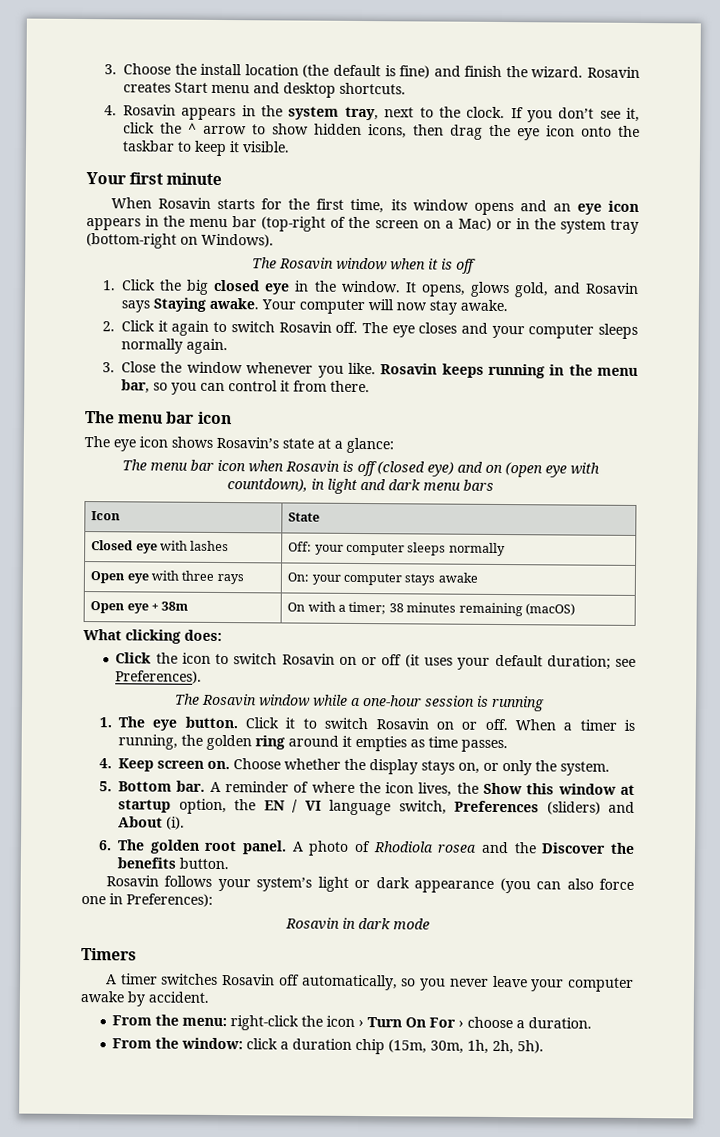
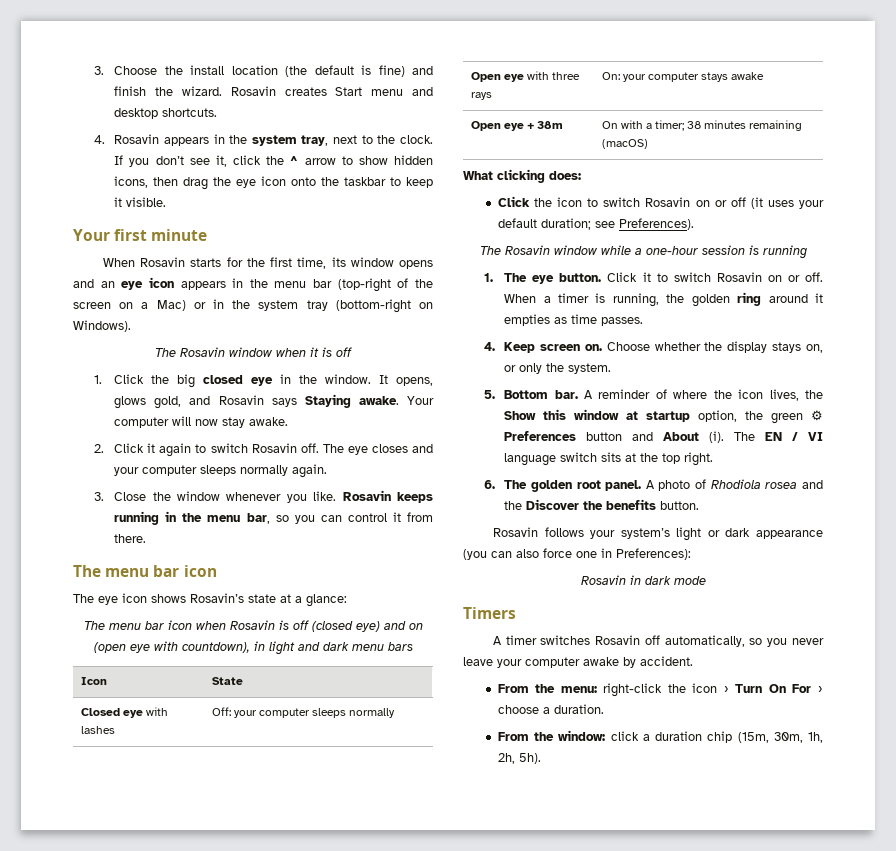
[263,799,636,816] [118,816,186,830] EN / VI language switch, Preferences (sliders) and About (i). -> [771,410,823,424] [504,431,823,443] [504,452,714,466] green ⚙ Preferences button and About (i). The EN / VI language switch sits at the top right.

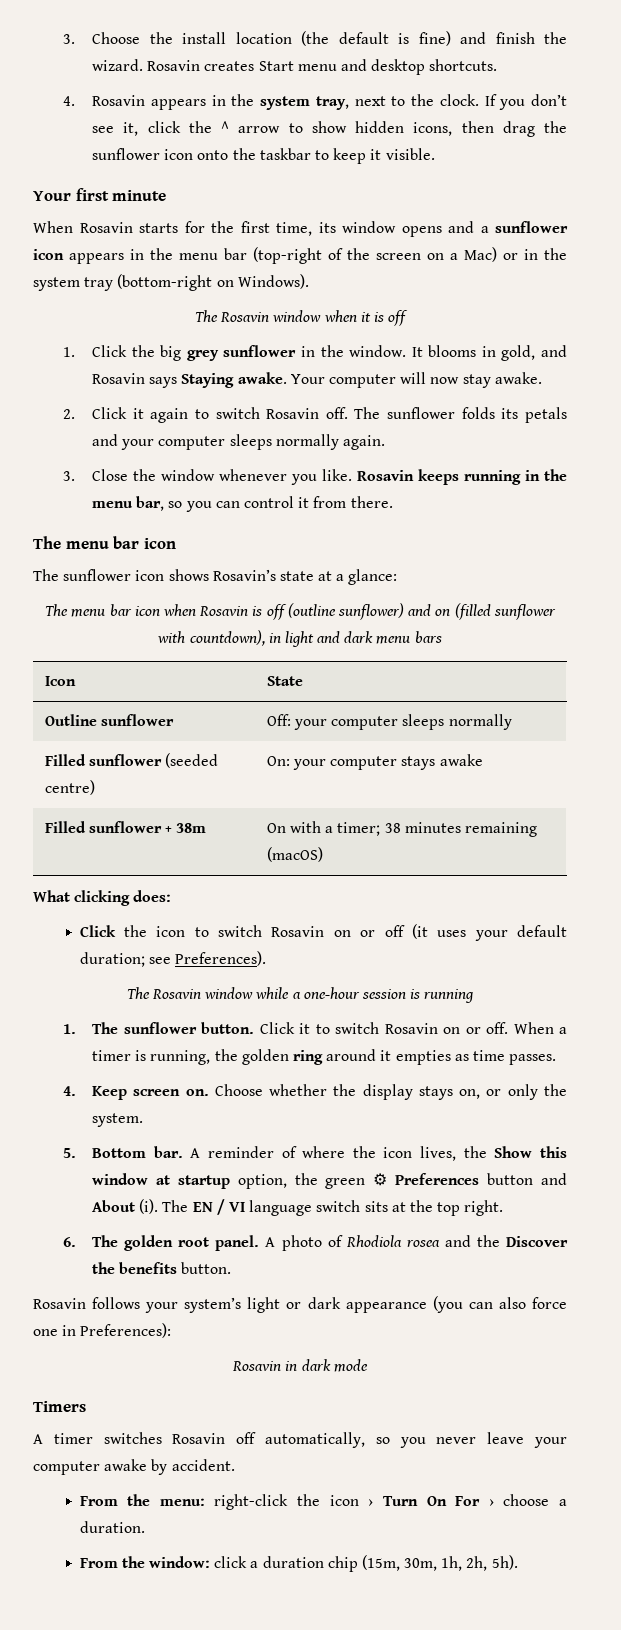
[236,179,257,188] eye -> [92,148,161,160] sunflower
[100,281,144,290] an eye -> [480,221,568,233] a sunflower
[203,375,274,386] closed eye -> [186,345,297,361] grey sunflower
[396,377,433,386] [114,396,147,409] opens, glows -> [428,345,496,357] blooms in
[347,444,408,455] eye closes -> [387,407,567,423] sunflower folds its petals
[98,596,118,605] eye -> [63,569,132,581] sunflower
[311,621,423,632] [93,642,150,653] (closed eye) and on (open eye -> [287,603,556,620] (outline sunflower) and on (filled sunflower
[80,707,168,718] [80,726,115,734] Closed eye with lashes -> [44,714,175,726] Outline sunflower
[470,71,581,82] [470,92,492,100] Open eye with three rays -> [44,753,219,768] [44,780,95,795] Filled sunflower (seeded centre)
[470,121,524,131] Open eye -> [44,821,163,833] Filled sunflower
[532,275,555,284] eye -> [123,1022,197,1034] sunflower

